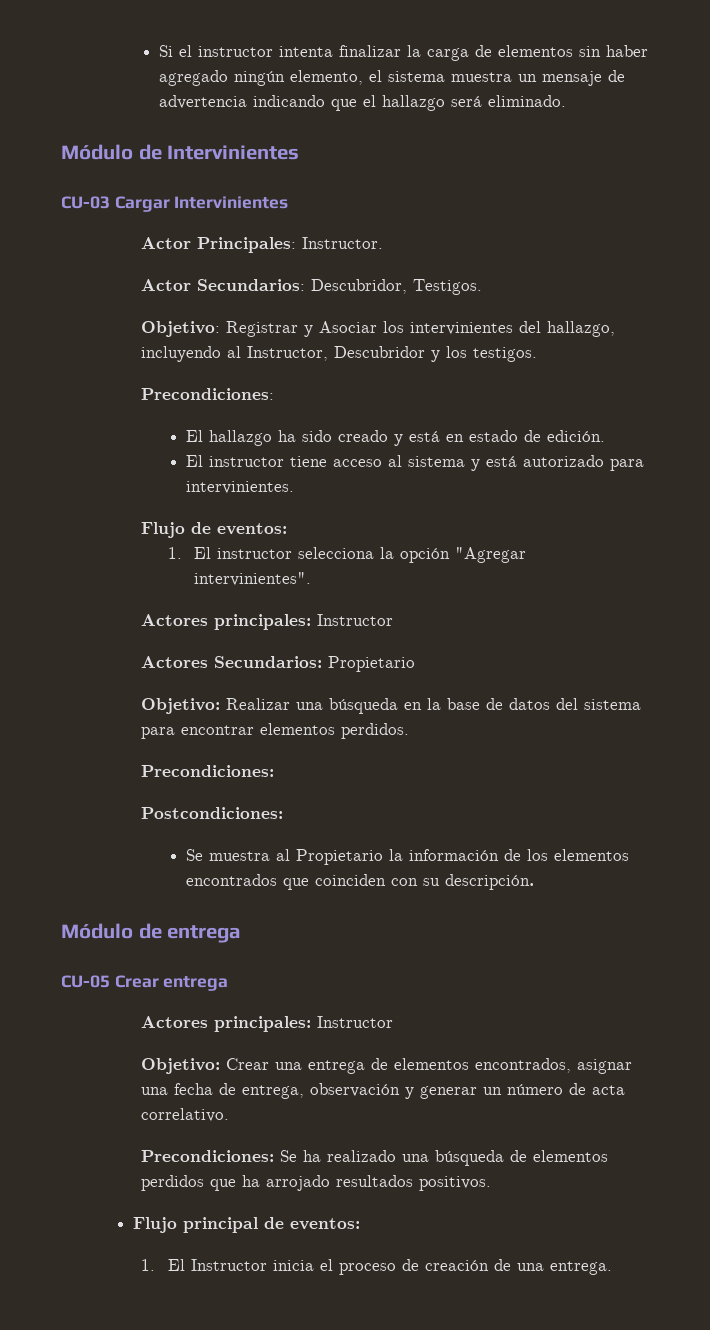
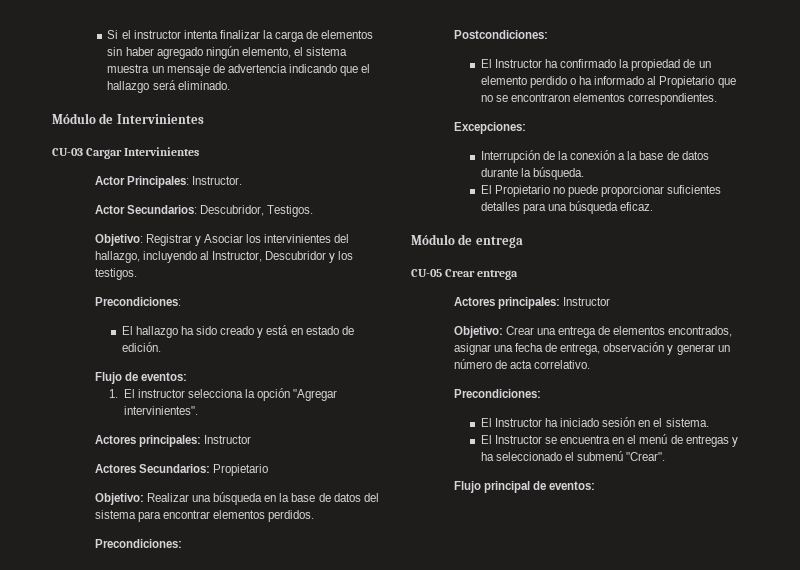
[185,455,644,471] [185,481,294,494] // El instructor tiene acceso al sistema y está autorizado para intervinientes. -> (161, 347) none
[185,849,629,865] [185,874,534,890] Se muestra al Propietario la información de los elementos encontrados que coinciden con su descripción. -> [480,59,711,71] [480,76,736,88] [480,93,718,105] [453,122,526,134] [480,150,709,163] [480,167,584,180] [480,185,722,197] [480,201,654,214] El Instructor ha confirmado la propiedad de un elemento perdido o ha informado al Propietario que no se encontraron elementos correspondientes. // Excepciones: // Interrupción de la conexión a la base de datos durante la búsqueda. // El Propietario no puede proporcionar suficientes detalles para una búsqueda eficaz.
[280,1150,609,1166] [141,1175,492,1191] [132,1217,360,1233] [141,1259,612,1275] Se ha realizado una búsqueda de elementos perdidos que ha arrojado resultados positivos. // Flujo principal de eventos: // 1. El Instructor inicia el proceso de creación de una entrega. -> [480,417,709,427] [480,434,738,447] [480,451,666,461] [453,481,596,493] // El Instructor ha iniciado sesión en el sistema. // El Instructor se encuentra en el menú de entregas y ha seleccionado el submenú "Crear". // Flujo principal de eventos:

